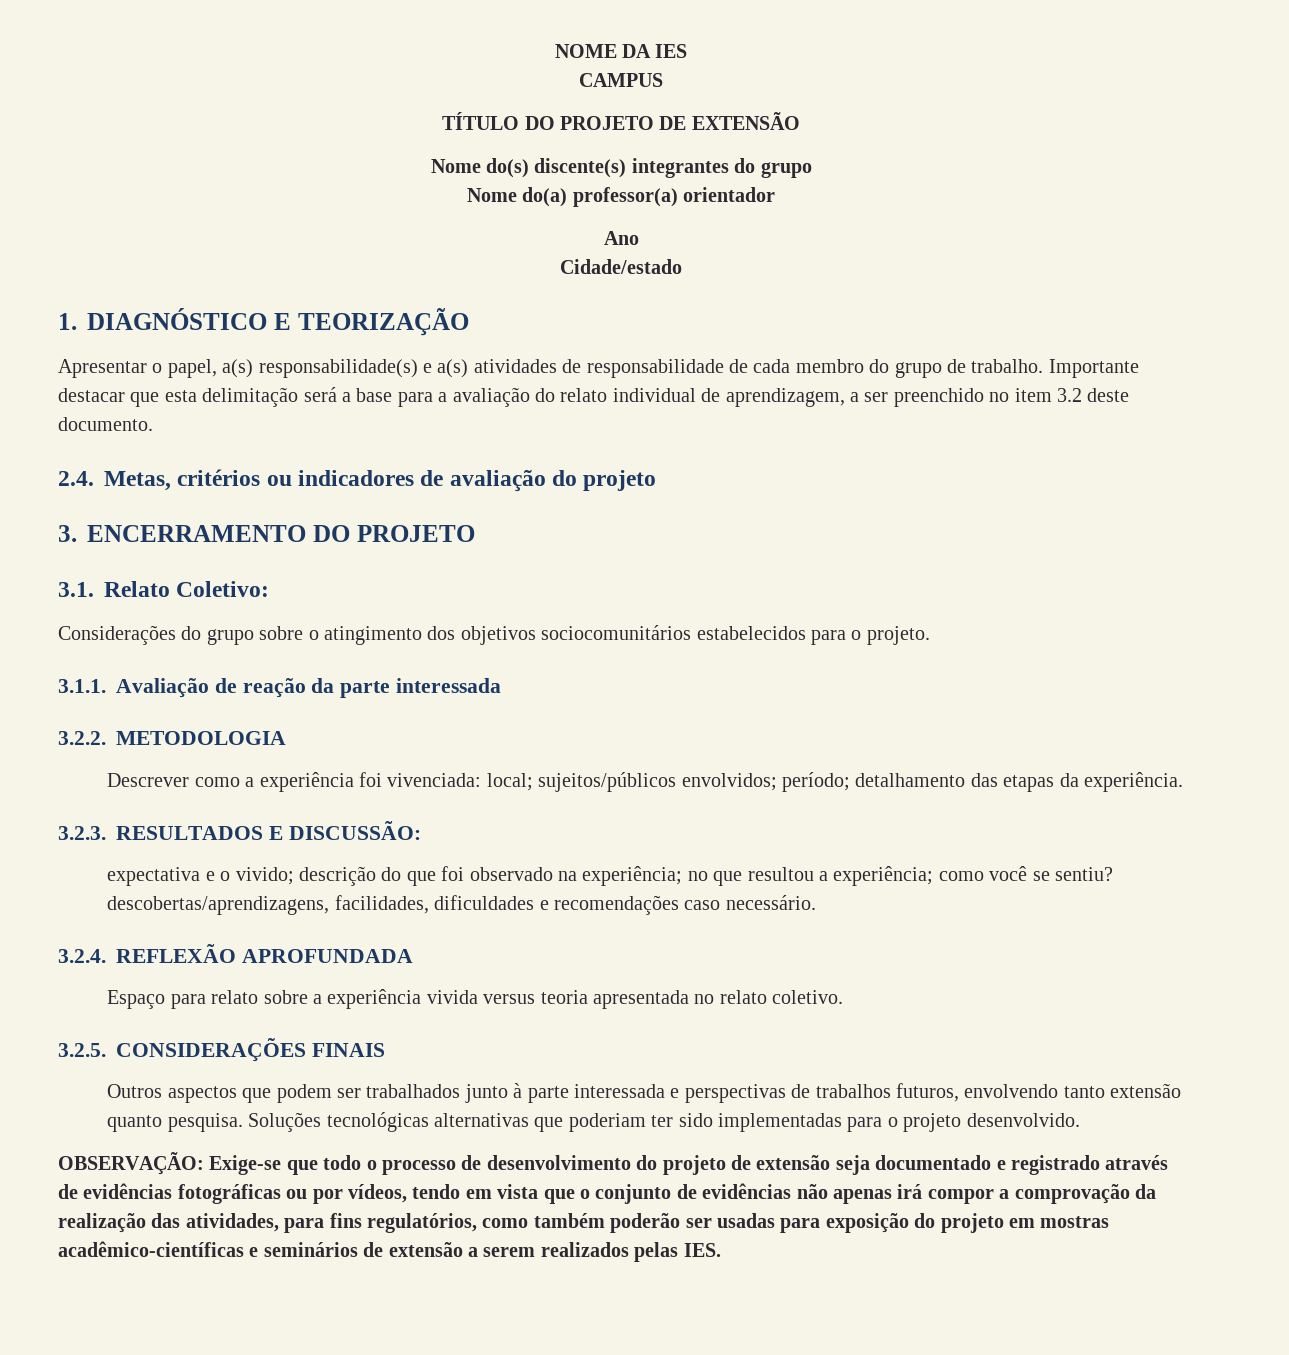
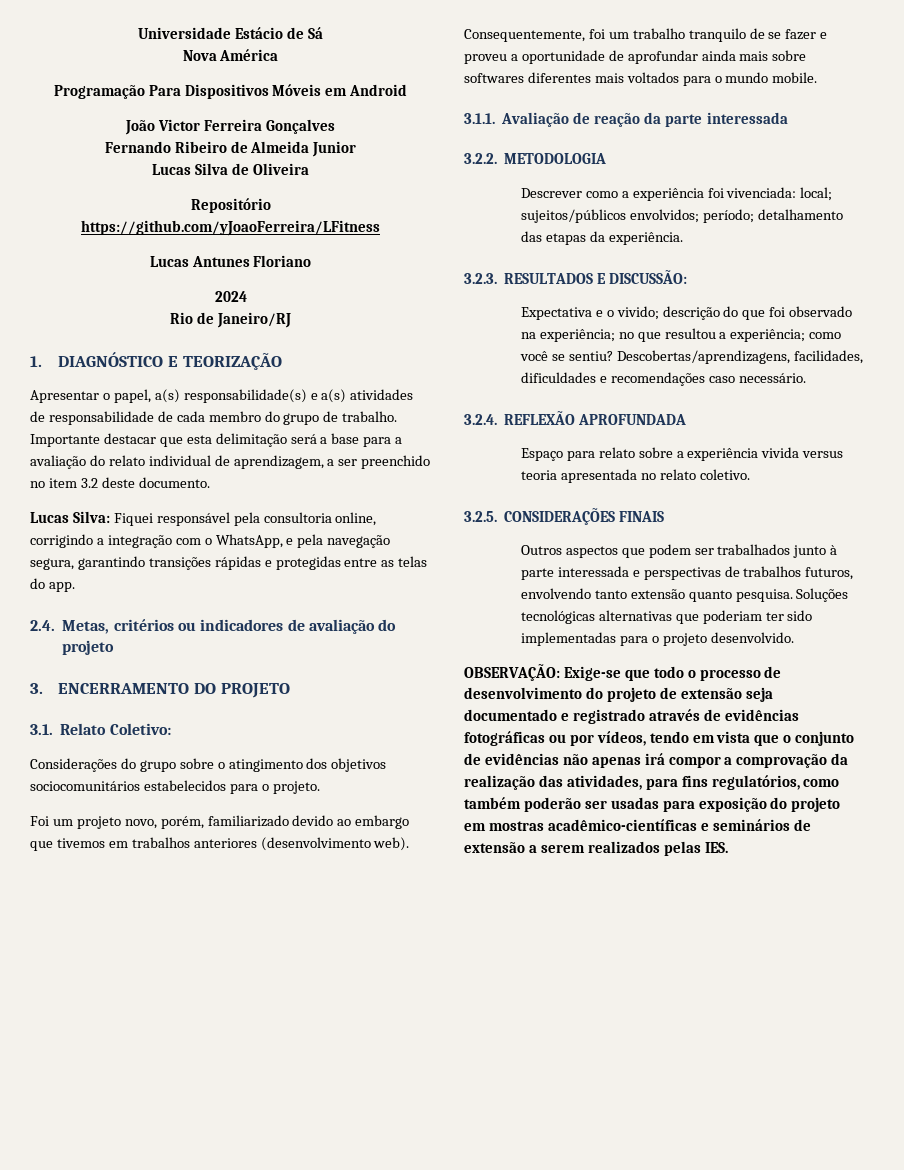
[554,44,688,58] [579,73,663,87] [442,112,800,130] [430,158,812,178] [466,187,776,207] [603,231,639,245] [560,259,682,274] NOME DA IES // CAMPUS // TÍTULO DO PROJETO DE EXTENSÃO // Nome do(s) discente(s) integrantes do grupo // Nome do(a) professor(a) orientador // Ano // Cidade/estado -> [138,27,323,39] [182,49,279,61] [53,84,408,99] [125,119,335,135] [104,141,357,157] [152,163,309,175] [190,198,271,213] [81,220,380,236] [149,255,312,267] [214,291,247,302] [170,312,291,328] Universidade Estácio de Sá // Nova América // Programação Para Dispositivos Móveis em Android // João Victor Ferreira Gonçalves // Fernando Ribeiro de Almeida Junior // Lucas Silva de Oliveira // Repositório // https://github.com/yJoaoFerreira/LFitness // Lucas Antunes Floriano // 2024 // Rio de Janeiro/RJ
(153, 424) none -> [30,511,377,526] [30,534,391,548] [30,556,428,570] [30,578,75,592] // Lucas Silva: Fiquei responsável pela consultoria online, corrigindo a integração com o WhatsApp, e pela navegação segura, garantindo transições rápidas e protegidas entre as telas do app.
(930, 635) none -> [30,815,410,829] [30,837,410,851] [464,28,828,42] [464,50,807,64] [464,72,818,86] // Foi um projeto novo, porém, familiarizado devido ao embargo que tivemos em trabalhos anteriores (desenvolvimento web). Consequentemente, foi um trabalho tranquilo de se fazer e proveu a oportunidade de aprofundar ainda mais sobre softwares diferentes mais voltados para o mundo mobile.
[107,867,201,886] expectativa -> [520,307,592,320] Expectativa
[107,896,330,915] descobertas/aprendizagens, -> [616,350,790,364] Descobertas/aprendizagens,

